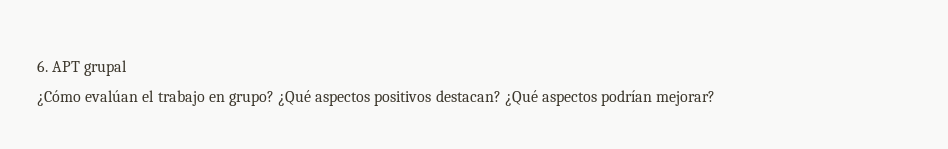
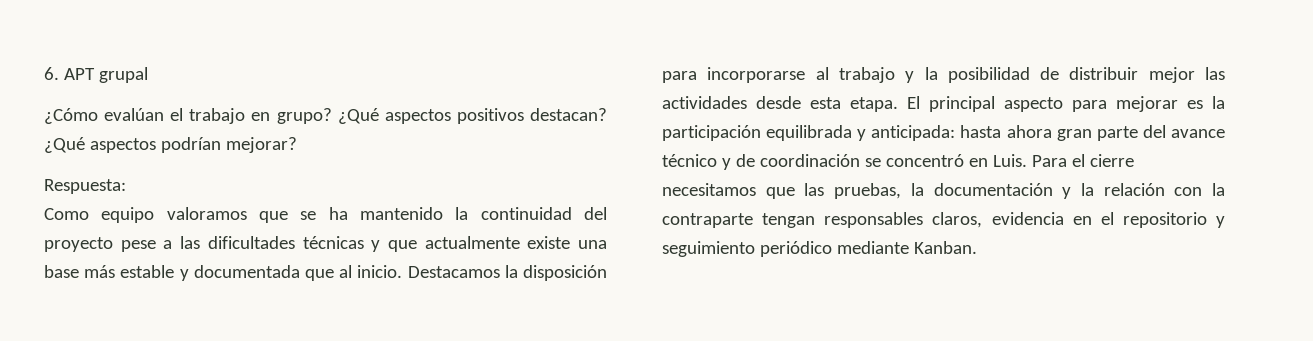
(716, 98) none -> [44,179,126,194] [44,207,607,223] [44,236,607,252] [44,265,607,281] [662,67,1225,83] [662,96,1225,112] [662,125,1225,141] [662,154,1134,170] [662,183,1225,199] [662,212,1225,228] [662,241,977,257] // Respuesta: // Como equipo valoramos que se ha mantenido la continuidad del proyecto pese a las dificultades técnicas y que actualmente existe una base más estable y documentada que al inicio. Destacamos la disposición para incorporarse al trabajo y la posibilidad de distribuir mejor las actividades desde esta etapa. El principal aspecto para mejorar es la participación equilibrada y anticipada: hasta ahora gran parte del avance técnico y de coordinación se concentró en Luis. Para el cierre necesitamos que las pruebas, la documentación y la relación con la contraparte tengan responsables claros, evidencia en el repositorio y seguimiento periódico mediante Kanban.

